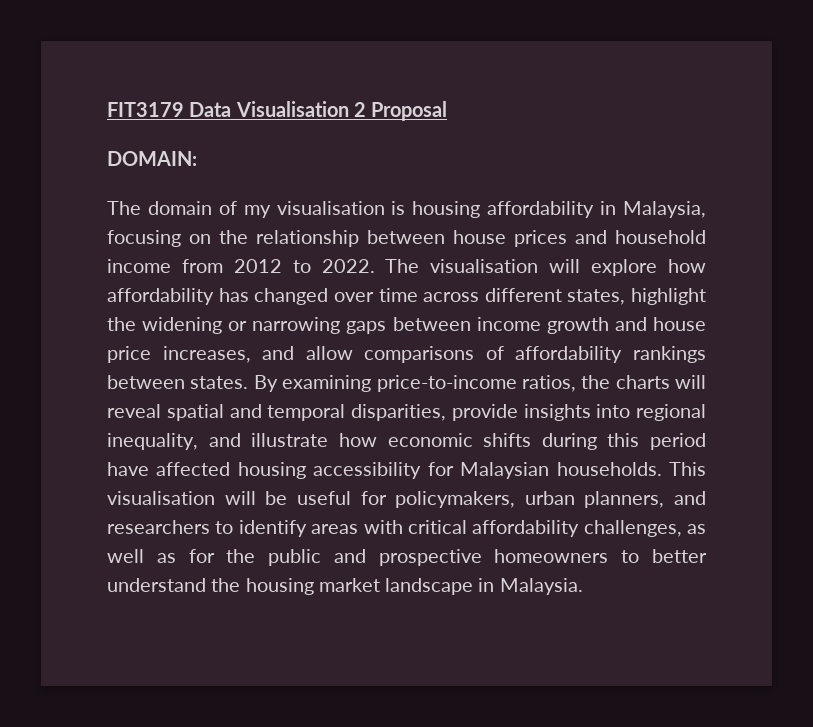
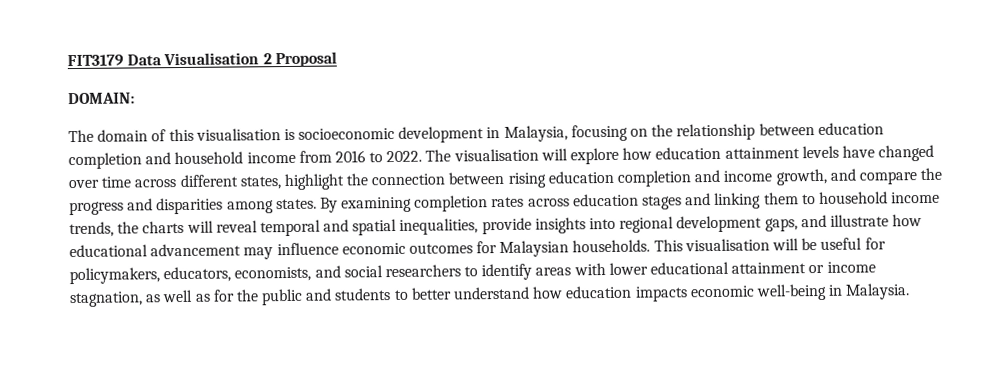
[243,205,271,218] my -> [168,128,194,142] this
[412,201,595,218] housing affordability -> [298,126,485,143] socioeconomic development
[453,230,567,247] house prices -> [817,122,884,136] [68,152,142,170] education completion
[233,259,282,273] 2012 -> [334,150,366,163] 2016
[107,288,249,305] affordability has -> [655,145,875,160] education attainment levels have
[142,317,706,334] [107,346,706,363] [107,375,706,392] [107,404,446,421] widening or narrowing gaps between income growth and house price increases, and allow comparisons of affordability rankings between states. By examining price-to-income ratios, the charts will reveal spatial and temporal disparities, -> [371,167,943,188] [69,191,941,216] [69,218,479,238] connection between rising education completion and income growth, and compare the progress and disparities among states. By examining completion rates across education stages and linking them to household income trends, the charts will reveal temporal and spatial inequalities,
[107,433,198,450] inequality, -> [676,215,798,233] development gaps,
[387,433,706,450] [107,462,422,479] economic shifts during this period have affected housing accessibility -> [69,242,473,260] educational advancement may influence economic outcomes
[524,491,706,508] urban planners, and -> [163,265,383,283] educators, economists, and social
[407,520,682,537] critical affordability challenges, -> [608,261,876,275] [69,291,143,308] lower educational attainment or income stagnation,
[378,549,609,566] prospective homeowners -> [334,288,392,301] students
[211,578,474,595] the housing market landscape -> [532,283,827,302] how education impacts economic well-being

